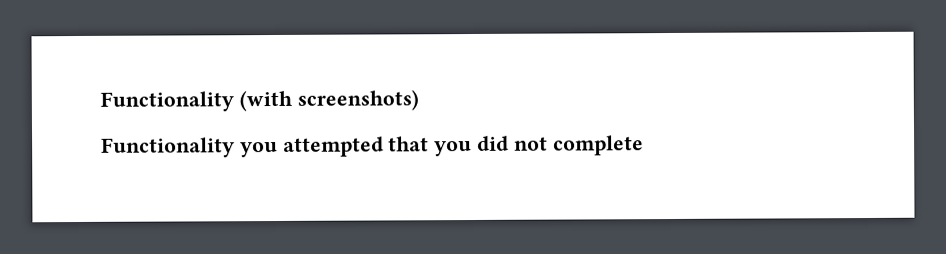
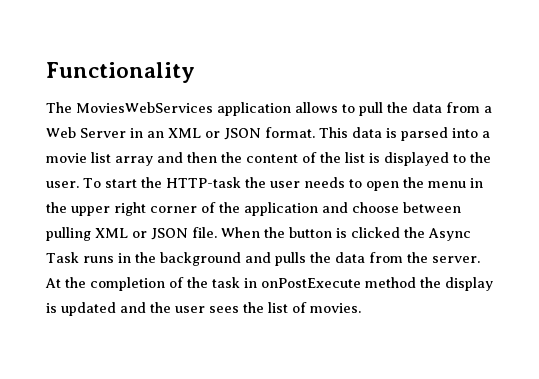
[100,89,419,112] [101,135,644,158] Functionality (with screenshots) // Functionality you attempted that you did not complete -> [46,62,195,83] [46,102,492,116] [46,127,490,141] [46,152,491,166] [46,177,483,191] [46,202,461,216] [46,227,471,241] [46,252,480,266] [45,277,493,291] [46,302,361,316] Functionality // The MoviesWebServices application allows to pull the data from a Web Server in an XML or JSON format. This data is parsed into a movie list array and then the content of the list is displayed to the user. To start the HTTP-task the user needs to open the menu in the upper right corner of the application and choose between pulling XML or JSON file. When the button is clicked the Async Task runs in the background and pulls the data from the server. At the completion of the task in onPostExecute method the display is updated and the user sees the list of movies.

